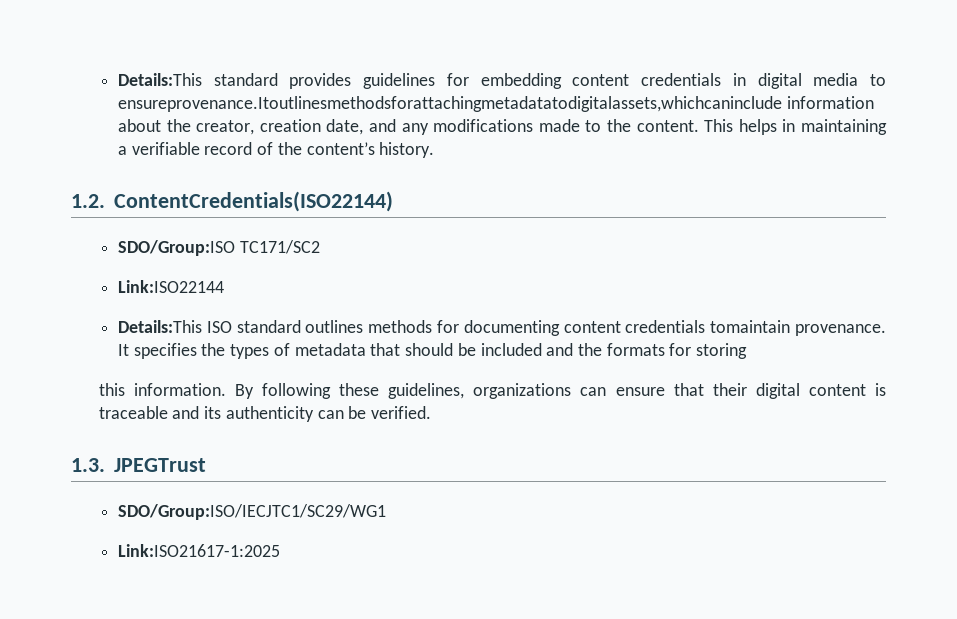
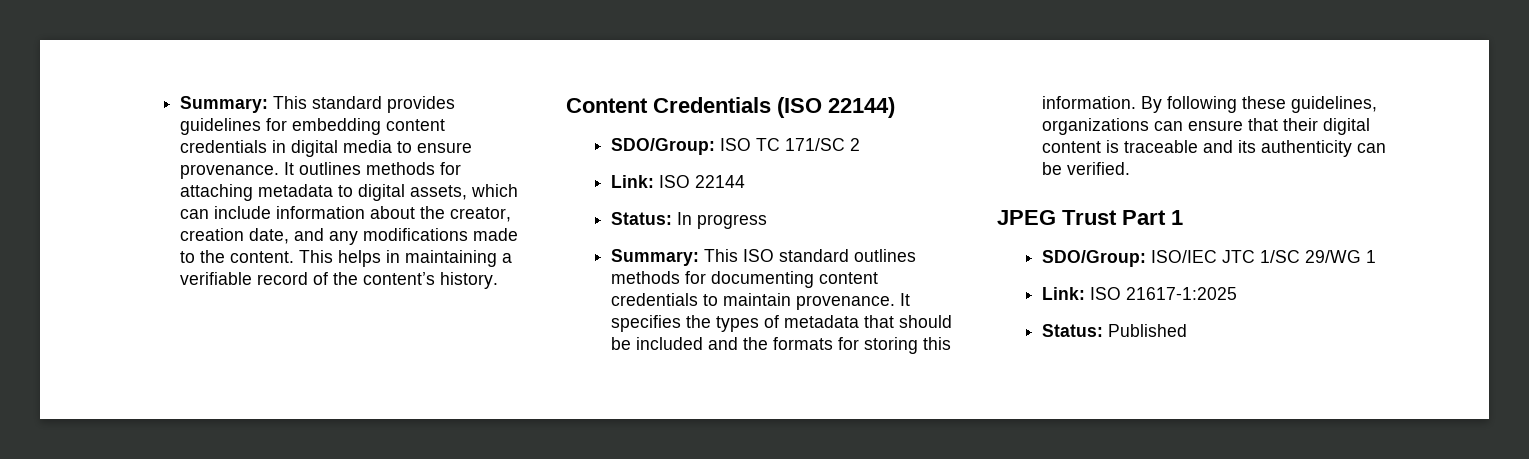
[118,73,203,86] Details:This -> [179,96,307,113] Summary: This
[118,96,783,112] ensureprovenance.Itoutlinesmethodsforattachingmetadatatodigitalassets,whichcaninclude -> [416,142,472,153] [179,162,461,179] [179,184,518,201] [179,206,271,219] ensure provenance. It outlines methods for attaching metadata to digital assets, which can include
[71,191,393,212] [118,240,320,256] [118,280,225,293] [118,320,203,333] 1.2. ContentCredentials(ISO22144) // SDO/Group:ISO TC171/SC2 // Link:ISO22144 // Details:This -> [566,97,895,118] [610,138,860,155] [610,175,745,188] [610,212,767,229] [610,249,738,266] Content Credentials (ISO 22144) // SDO/Group: ISO TC 171/SC 2 // Link: ISO 22144 // Status: In progress // Summary: This
[710,320,791,333] tomaintain -> [702,293,791,306] to maintain
(748, 351) // -> (918, 345) none
[71,458,206,472] [118,504,387,520] [118,544,281,557] 1.3. JPEGTrust // SDO/Group:ISO/IECJTC1/SC29/WG1 // Link:ISO21617-1:2025 -> [997,210,1183,225] [1041,250,1376,267] [1041,287,1237,300] [1041,324,1187,337] JPEG Trust Part 1 // SDO/Group: ISO/IEC JTC 1/SC 29/WG 1 // Link: ISO 21617-1:2025 // Status: Published

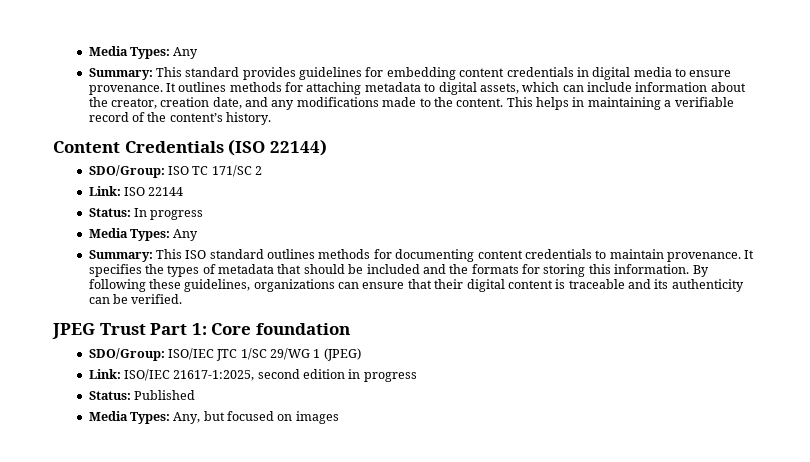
(179, 104) none -> [88,46,199,59] Media Types: Any //
(767, 221) none -> [88,228,199,241] // Media Types: Any
[1171,210,1183,225] 1 -> [191,323,350,335] 1: Core foundation
[1041,287,1237,300] [1041,324,1187,337] // Link: ISO 21617-1:2025 // Status: Published -> [323,348,361,361] [88,369,417,382] [88,390,195,400] [88,411,339,424] (JPEG) // Link: ISO/IEC 21617-1:2025, second edition in progress // Status: Published // Media Types: Any, but focused on images

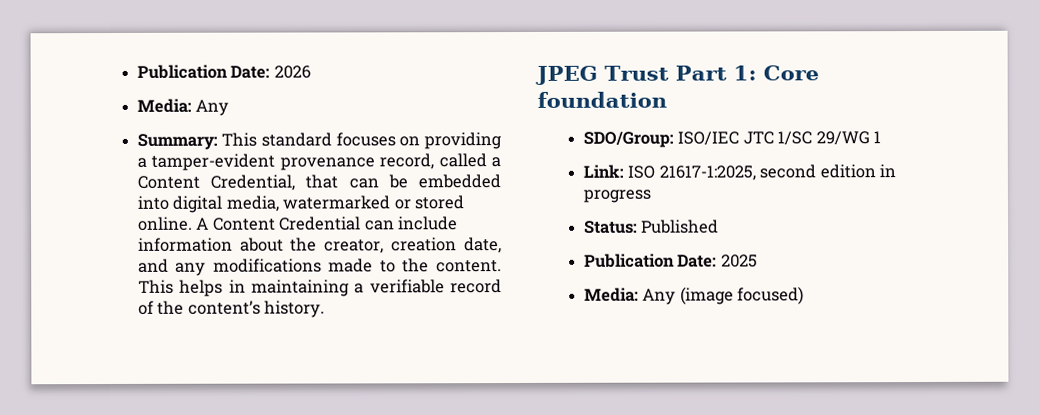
[88,46,170,59] Media Types: -> [136,64,311,79] [136,98,192,113] Publication Date: 2026 // Media:
[242,67,732,80] [88,82,560,95] provides guidelines for embedding content credentials in digital media to ensure provenance. It outlines methods for attaching metadata to digital assets, which -> [335,132,502,150] [136,153,501,171] [136,174,501,191] [136,195,466,213] [137,216,362,231] focuses on providing a tamper-evident provenance record, called a Content Credential, that can be embedded into digital media, watermarked or stored online. A Content Credential
[53,139,327,156] [88,165,263,178] [88,186,184,196] [88,208,204,220] [88,228,199,241] [88,249,755,262] [88,264,709,277] [88,279,744,292] [88,294,183,304] // Content Credentials (ISO 22144) // SDO/Group: ISO TC 171/SC 2 // Link: ISO 22144 // Status: In progress // Media Types: Any // Summary: This ISO standard outlines methods for documenting content credentials to maintain provenance. It specifies the types of metadata that should be included and the formats for storing this information. By following these guidelines, organizations can ensure that their digital content is traceable and its authenticity can be verified. -> (326, 309) none
[323,348,361,361] [88,369,170,381] (JPEG) // Link: ISO/IEC -> [582,164,656,179] // Link: ISO
[88,411,339,424] Media Types: Any, but focused on images -> [583,253,758,268] [583,286,805,305] Publication Date: 2025 // Media: Any (image focused)

